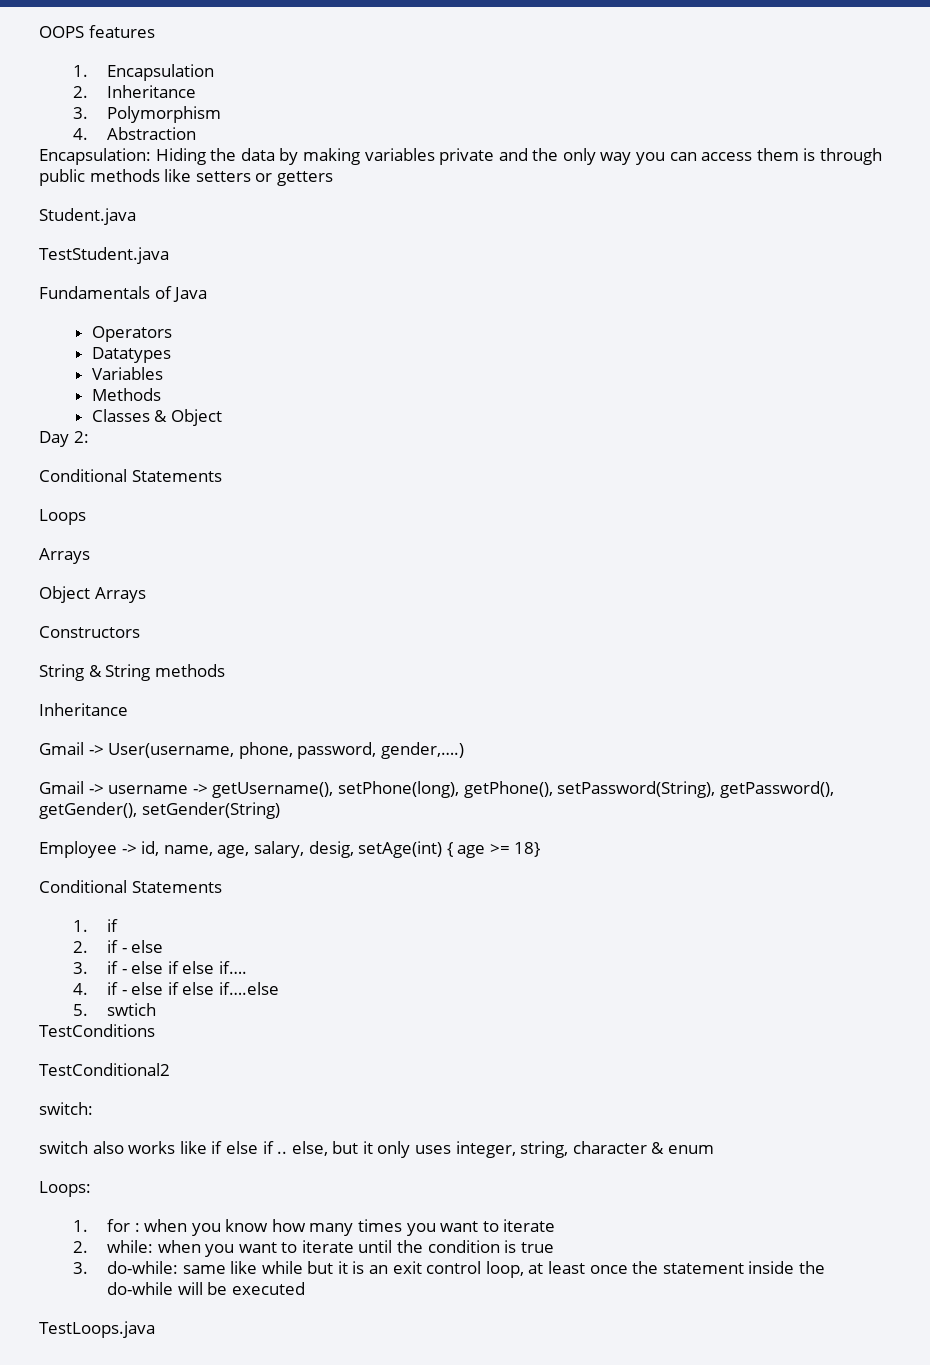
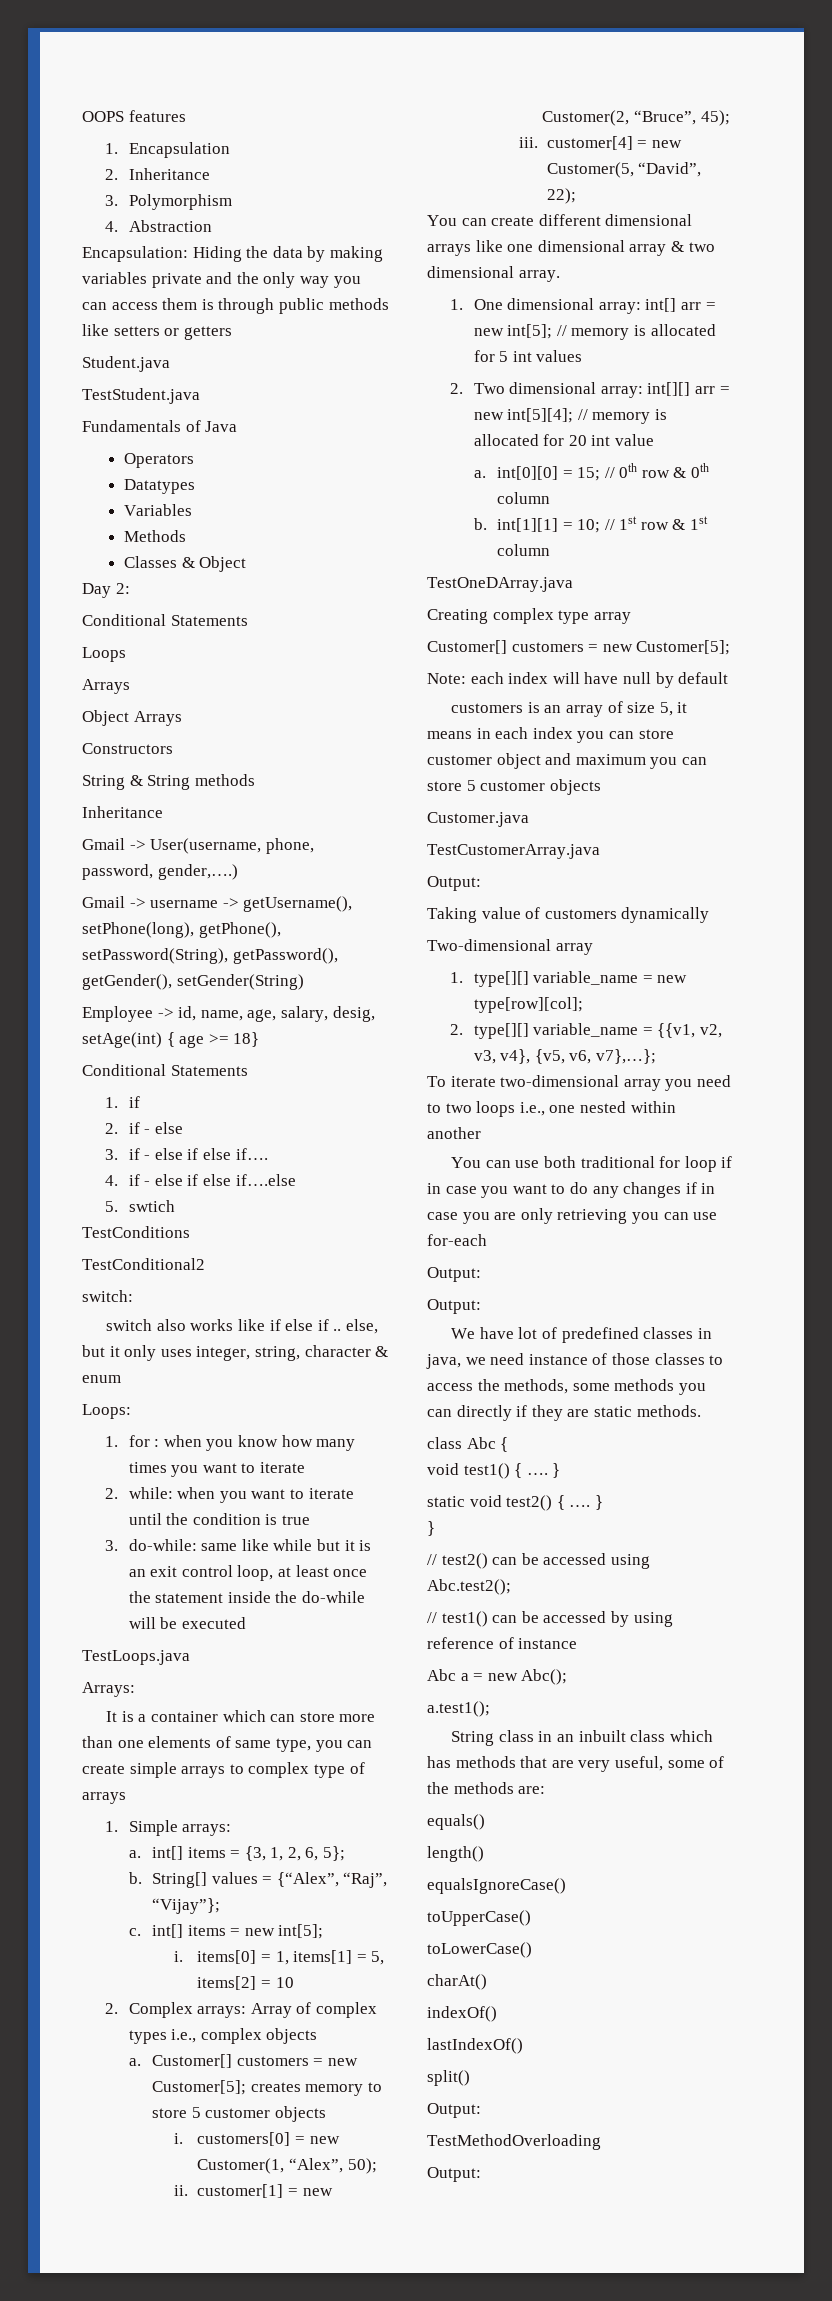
(155, 1329) none -> [82,1682,135,1697] [106,1710,376,1722] [82,1736,373,1752] [82,1762,365,1778] [82,1792,126,1804] [105,1820,232,1836] [128,1846,346,1861] [128,1872,388,1888] [151,1898,220,1914] [128,1924,324,1939] [174,1950,385,1965] [197,1976,294,1990] [105,2002,377,2018] [128,2028,318,2044] [128,2054,358,2068] [151,2080,382,2096] [151,2106,326,2122] [174,2132,340,2146] [197,2158,377,2174] [174,2184,333,2198] [542,110,730,126] [519,136,682,150] [546,162,702,178] [546,188,576,204] [427,214,693,226] [427,240,715,256] [427,266,560,282] [450,298,716,314] [473,324,716,340] [473,350,583,362] [450,382,730,398] [473,408,667,424] [473,434,654,446] [473,463,710,481] [496,492,550,504] [473,516,709,533] [496,544,550,556] [427,577,573,592] [427,608,631,624] [427,640,731,655] [427,672,729,688] [451,701,688,717] [427,727,674,743] [427,753,707,769] [427,779,601,795] [427,812,529,827] [427,844,600,859] [427,876,481,891] [427,907,710,923] [427,939,593,955] [450,971,688,987] [473,997,583,1013] [450,1023,722,1039] [473,1049,656,1064] [427,1075,731,1091] [427,1101,676,1117] [427,1127,481,1139] [451,1156,733,1172] [427,1182,716,1198] [427,1208,718,1224] [427,1234,487,1246] [427,1267,481,1282] [427,1299,481,1314] [451,1327,712,1343] [426,1353,724,1369] [427,1379,706,1395] [427,1405,701,1421] [427,1437,509,1452] [427,1463,561,1479] [427,1495,603,1511] [427,1521,435,1536] [427,1553,650,1569] [427,1579,511,1595] [427,1611,673,1627] [427,1637,578,1649] [427,1669,568,1685] [427,1701,490,1717] [451,1730,713,1746] [427,1756,725,1772] [427,1782,546,1794] [427,1814,485,1830] [427,1846,484,1862] [427,1878,566,1894] [427,1910,531,1926] [427,1942,532,1958] [427,1974,487,1990] [427,2006,497,2022] [427,2038,523,2054] [427,2070,470,2086] [427,2103,481,2118] [427,2134,601,2150] [427,2167,481,2182] // Arrays: // It is a container which can store more than one elements of same type, you can create simple arrays to complex type of arrays // 1. Simple arrays: // a. int[] items = {3, 1, 2, 6, 5}; // b. String[] values = {“Alex”, “Raj”, “Vijay”}; // c. int[] items = new int[5]; // i. items[0] = 1, items[1] = 5, items[2] = 10 // 2. Complex arrays: Array of complex types i.e., complex objects // a. Customer[] customers = new Customer[5]; creates memory to store 5 customer objects // i. customers[0] = new Customer(1, “Alex”, 50); // ii. customer[1] = new Customer(2, “Bruce”, 45); // iii. customer[4] = new Customer(5, “David”, 22); // You can create different dimensional arrays like one dimensional array & two dimensional array. // 1. One dimensional array: int[] arr = new int[5]; // memory is allocated for 5 int values // 2. Two dimensional array: int[][] arr = new int[5][4]; // memory is allocated for 20 int value // a. int[0][0] = 15; // 0th row & 0th column // b. int[1][1] = 10; // 1st row & 1st column // TestOneDArray.java // Creating complex type array // Customer[] customers = new Customer[5]; // Note: each index will have null by default // customers is an array of size 5, it means in each index you can store customer object and maximum you can store 5 customer objects // Customer.java // TestCustomerArray.java // Output: // Taking value of customers dynamically // Two-dimensional array // 1. type[][] variable_name = new type[row][col]; // 2. type[][] variable_name = {{v1, v2, v3, v4}, {v5, v6, v7},…}; // To iterate two-dimensional array you need to two loops i.e., one nested within another // You can use both traditional for loop if in case you want to do any changes if in case you are only retrieving you can use for-each // Output: // Output: // We have lot of predefined classes in java, we need instance of those classes to access the methods, some methods you can directly if they are static methods. // class Abc { // void test1() { …. } // static void test2() { …. } // } // // test2() can be accessed using Abc.test2(); // // test1() can be accessed by using reference of instance // Abc a = new Abc(); // a.test1(); // String class in an inbuilt class which has methods that are very useful, some of the methods are: // equals() // length() // equalsIgnoreCase() // toUpperCase() // toLowerCase() // charAt() // indexOf() // lastIndexOf() // split() // Output: // TestMethodOverloading // Output:

